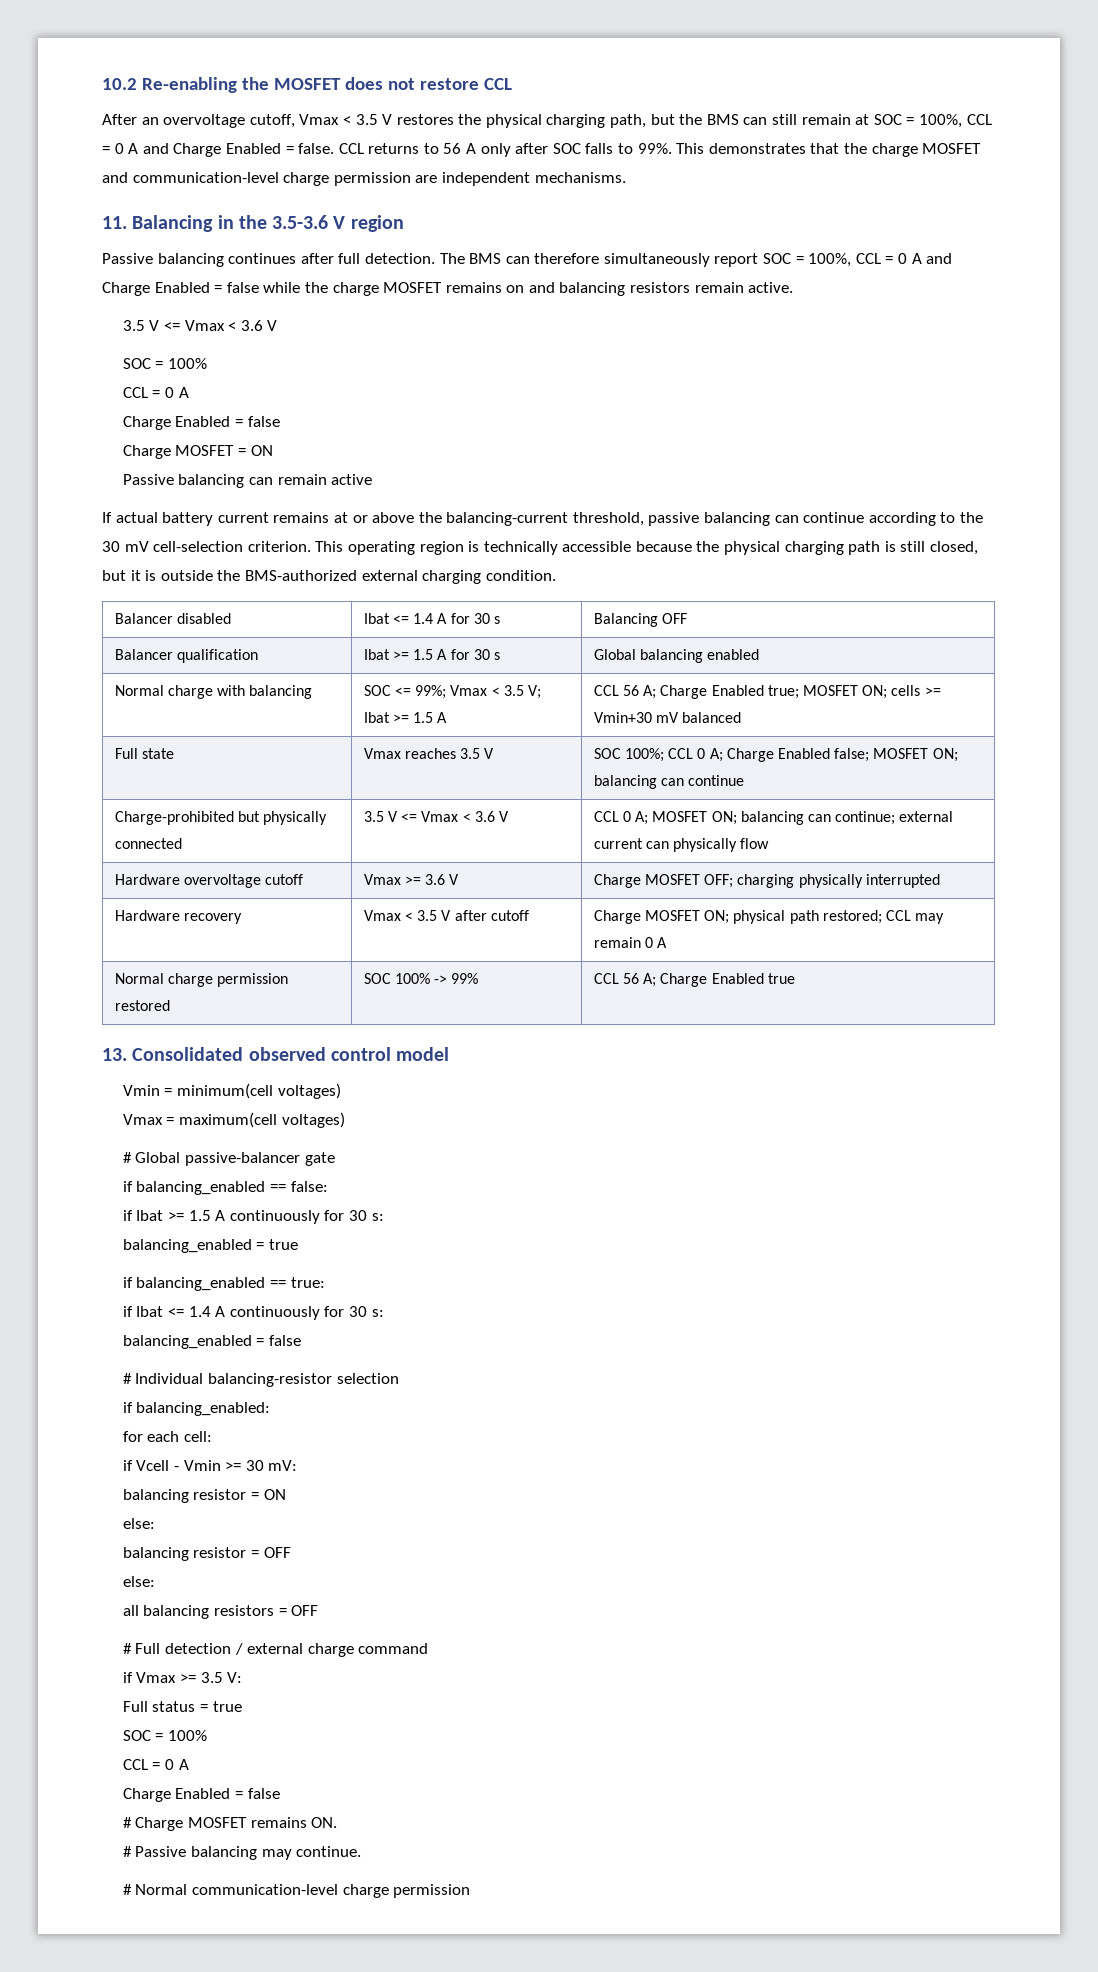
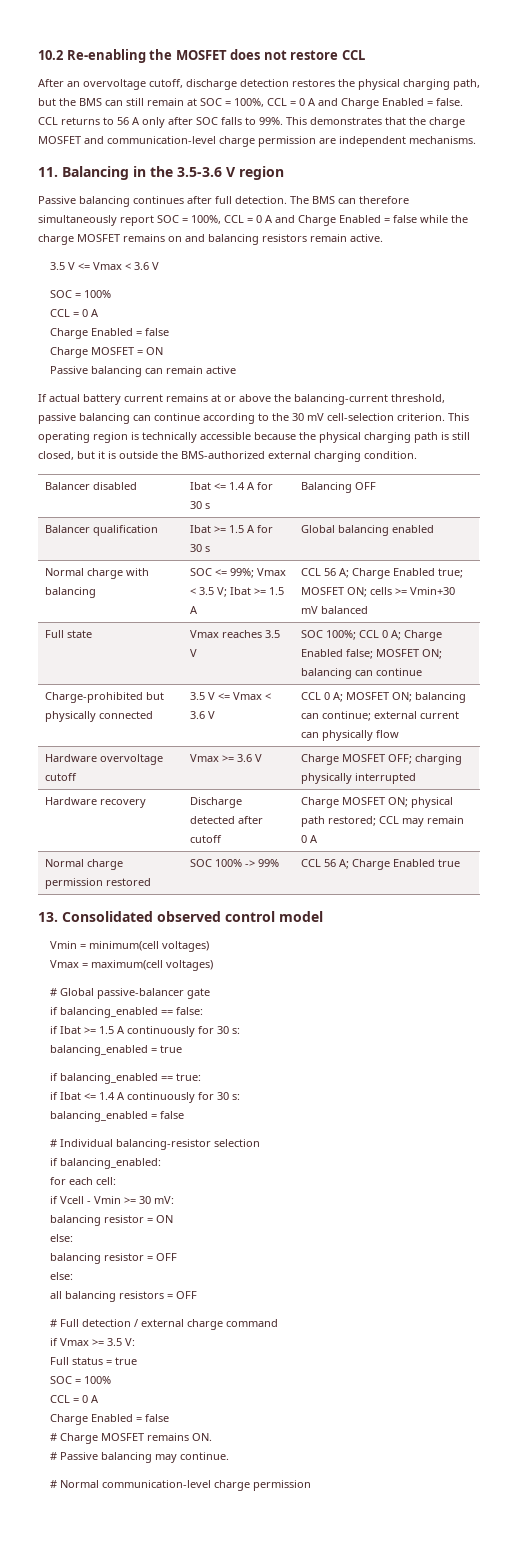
[299,114,393,125] Vmax < 3.5 V -> [186,79,289,90] discharge detection
[363,910,452,921] Vmax < 3.5 V -> [190,797,243,808] [190,816,236,824] Discharge detected

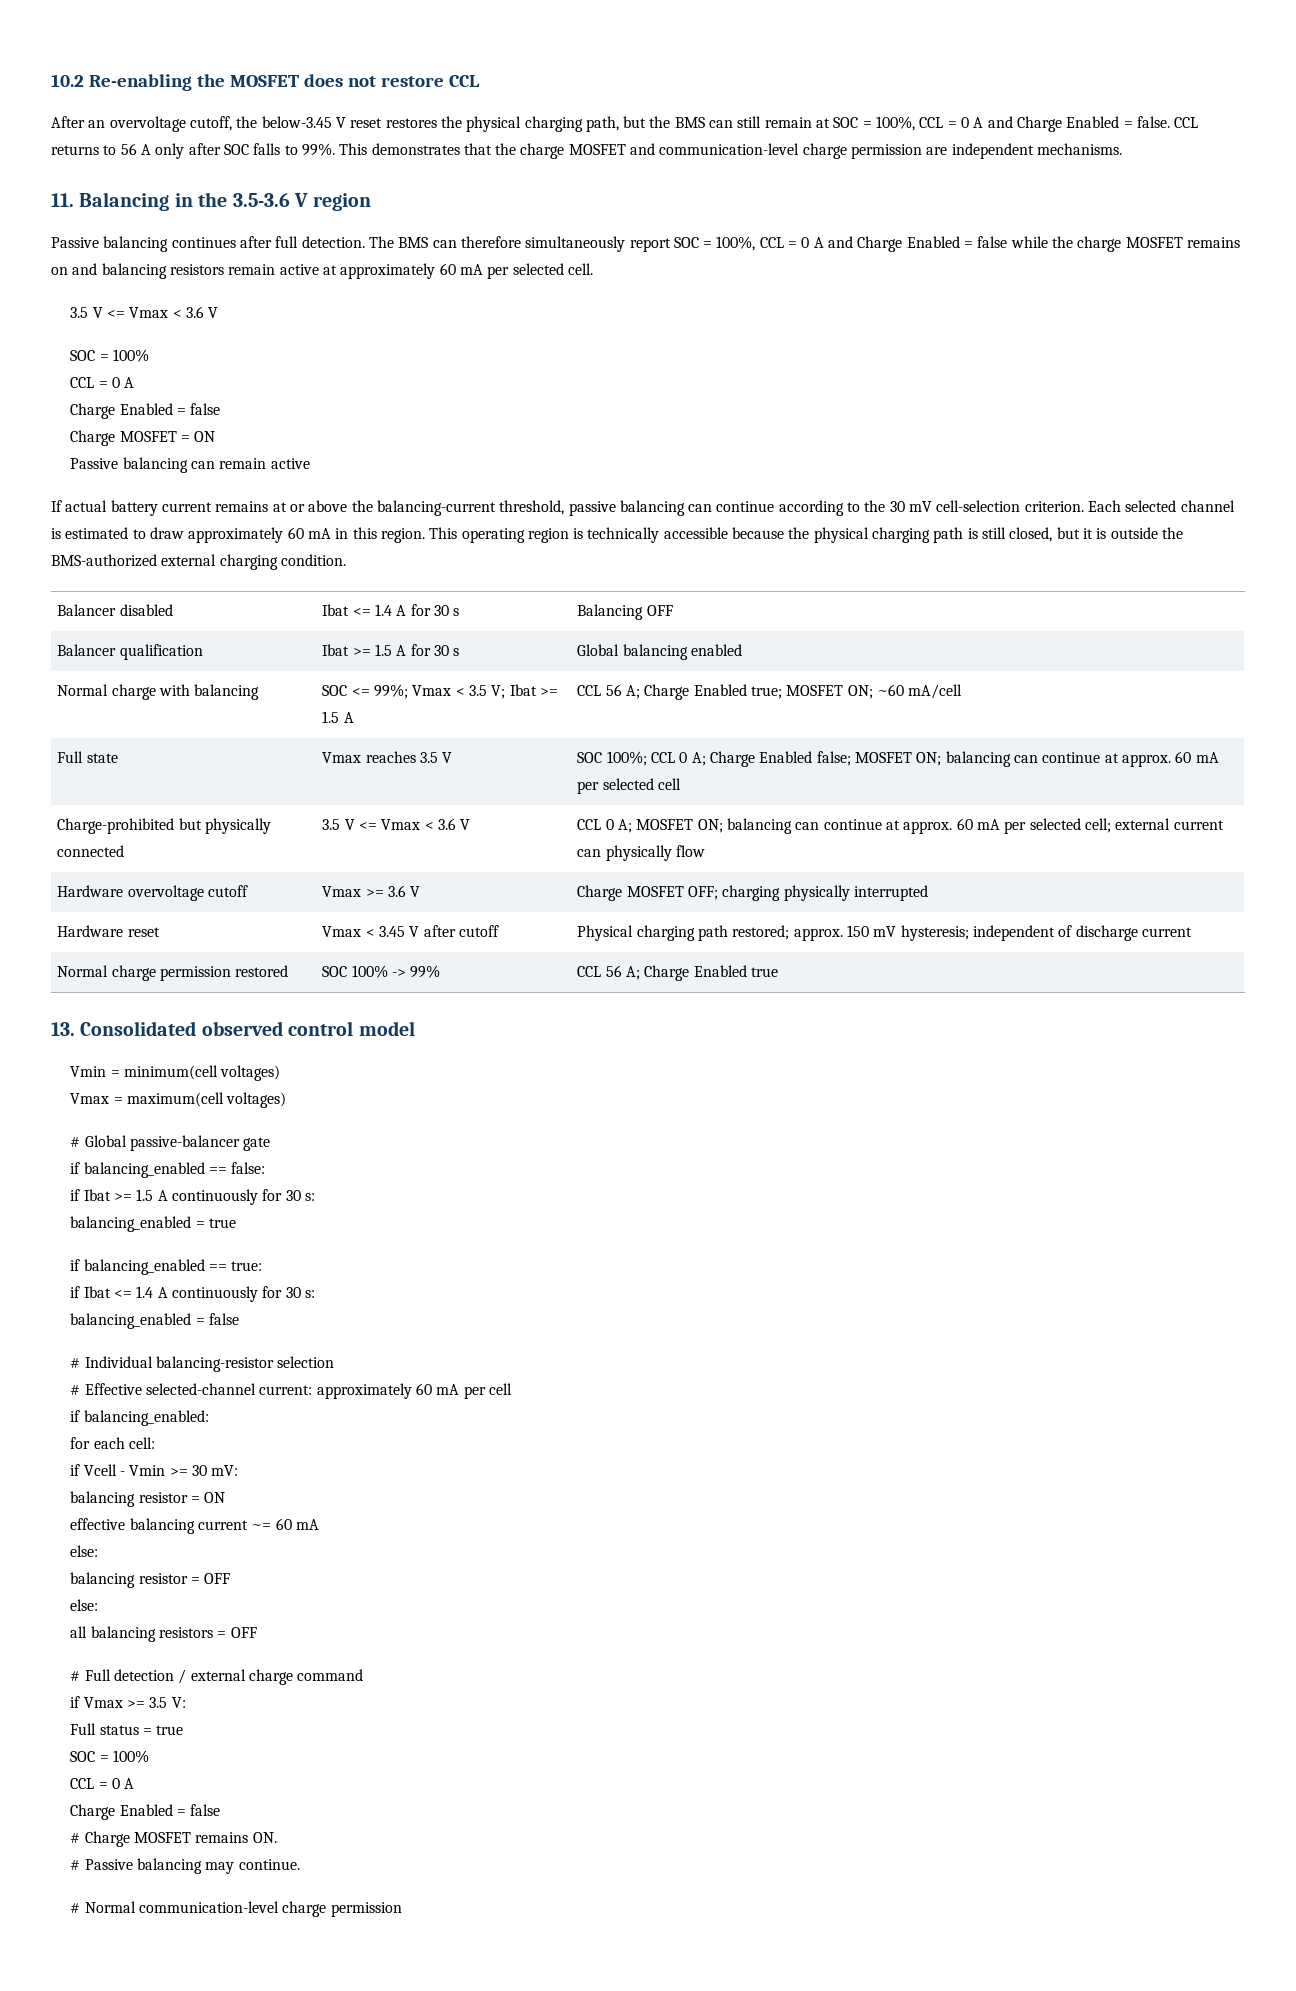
[186,79,289,90] discharge detection -> [236,116,383,128] the below-3.45 V reset
[350,234,383,242] active. -> [279,263,593,279] active at approximately 60 mA per selected cell.
(445, 417) none -> [1088,500,1235,512] [51,527,425,543] Each selected channel is estimated to draw approximately 60 mA in this region.
[370,587,456,595] [301,606,369,614] cells >= Vmin+30 mV balanced -> [877,684,963,699] ~60 mA/cell
(423, 672) none -> [1104,751,1219,767] [577,778,682,794] at approx. 60 mA per selected cell
[322,711,372,721] continue; -> [823,818,1111,834] continue at approx. 60 mA per selected cell;
[100,799,147,808] [190,797,243,808] [190,816,264,824] [190,835,223,843] [301,797,454,808] [301,816,465,827] [301,835,319,843] recovery | Discharge detected after cutoff | Charge MOSFET ON; physical path restored; CCL may remain 0 A -> [127,927,160,937] [322,925,500,937] [577,925,1193,941] reset | Vmax < 3.45 V after cutoff | Physical charging path restored; approx. 150 mV hysteresis; independent of discharge current
(261, 1143) none -> [70,1383,512,1399] // # Effective selected-channel current: approximately 60 mA per cell
(174, 1219) none -> [70,1518,319,1534] // effective balancing current ~= 60 mA

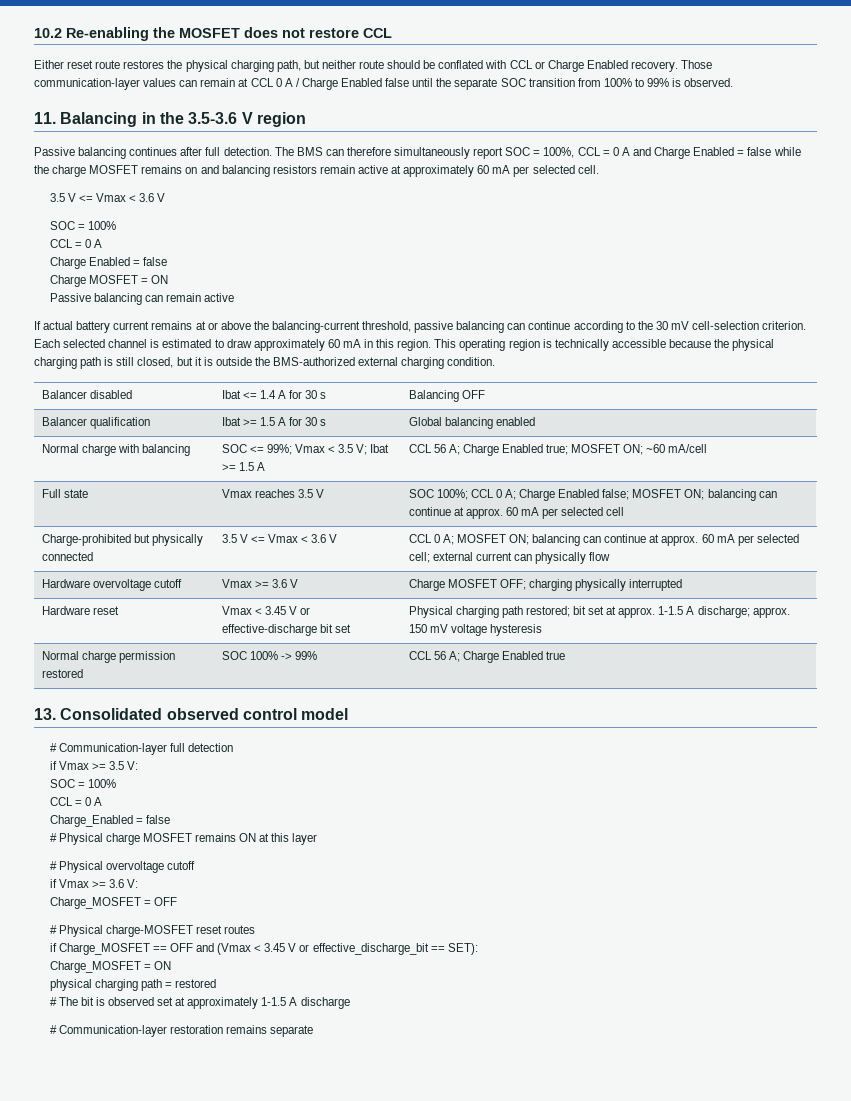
[51,116,383,132] After an overvoltage cutoff, the below-3.45 V reset -> [34,60,121,69] Either reset route
[649,116,1199,132] [51,143,1123,159] the BMS can still remain at SOC = 100%, CCL = 0 A and Charge Enabled = false. CCL returns to 56 A only after SOC falls to 99%. This demonstrates that the charge MOSFET and communication-level charge permission are independent mechanisms. -> [321,60,713,72] [34,78,734,90] neither route should be conflated with CCL or Charge Enabled recovery. Those communication-layer values can remain at CCL 0 A / Charge Enabled false until the separate SOC transition from 100% to 99% is observed.
[423,925,500,937] after cutoff -> [299,607,310,615] [221,624,351,636] or effective-discharge bit set
[793,925,1193,941] approx. 150 mV hysteresis; independent of discharge current -> [572,606,790,618] [408,624,542,636] bit set at approx. 1-1.5 A discharge; approx. 150 mV voltage hysteresis
[70,1065,281,1081] [70,1092,287,1108] [70,1135,271,1151] [70,1162,266,1178] [70,1189,315,1205] [70,1216,236,1232] [70,1259,263,1275] [70,1286,315,1302] [70,1313,239,1329] [70,1356,335,1372] [70,1383,512,1399] [70,1410,209,1426] [70,1437,155,1449] [70,1464,239,1476] [70,1491,226,1507] [70,1518,319,1534] [70,1545,99,1557] [70,1572,231,1588] [70,1599,99,1611] [70,1626,257,1642] [70,1669,364,1685] Vmin = minimum(cell voltages) // Vmax = maximum(cell voltages) // # Global passive-balancer gate // if balancing_enabled == false: // if Ibat >= 1.5 A continuously for 30 s: // balancing_enabled = true // if balancing_enabled == true: // if Ibat <= 1.4 A continuously for 30 s: // balancing_enabled = false // # Individual balancing-resistor selection // # Effective selected-channel current: approximately 60 mA per cell // if balancing_enabled: // for each cell: // if Vcell - Vmin >= 30 mV: // balancing resistor = ON // effective balancing current ~= 60 mA // else: // balancing resistor = OFF // else: // all balancing resistors = OFF // # Full detection / external charge command -> [49,743,233,755] # Communication-layer full detection
[70,1723,184,1735] [70,1750,149,1763] [70,1778,135,1789] [70,1804,221,1820] [70,1831,277,1847] [70,1858,300,1874] [70,1901,402,1917] // Full status = true // SOC = 100% // CCL = 0 A // Charge Enabled = false // # Charge MOSFET remains ON. // # Passive balancing may continue. // # Normal communication-level charge permission -> [49,779,116,788] [49,797,102,806] [49,815,170,827] [49,833,318,845] [49,861,195,873] [49,879,138,888] [49,897,177,909] [49,925,255,937] [49,943,478,955] [49,961,171,973] [49,979,216,991] [49,997,350,1009] [49,1025,313,1037] // SOC = 100% // CCL = 0 A // Charge_Enabled = false // # Physical charge MOSFET remains ON at this layer // # Physical overvoltage cutoff // if Vmax >= 3.6 V: // Charge_MOSFET = OFF // # Physical charge-MOSFET reset routes // if Charge_MOSFET == OFF and (Vmax < 3.45 V or effective_discharge_bit == SET): // Charge_MOSFET = ON // physical charging path = restored // # The bit is observed set at approximately 1-1.5 A discharge // # Communication-layer restoration remains separate

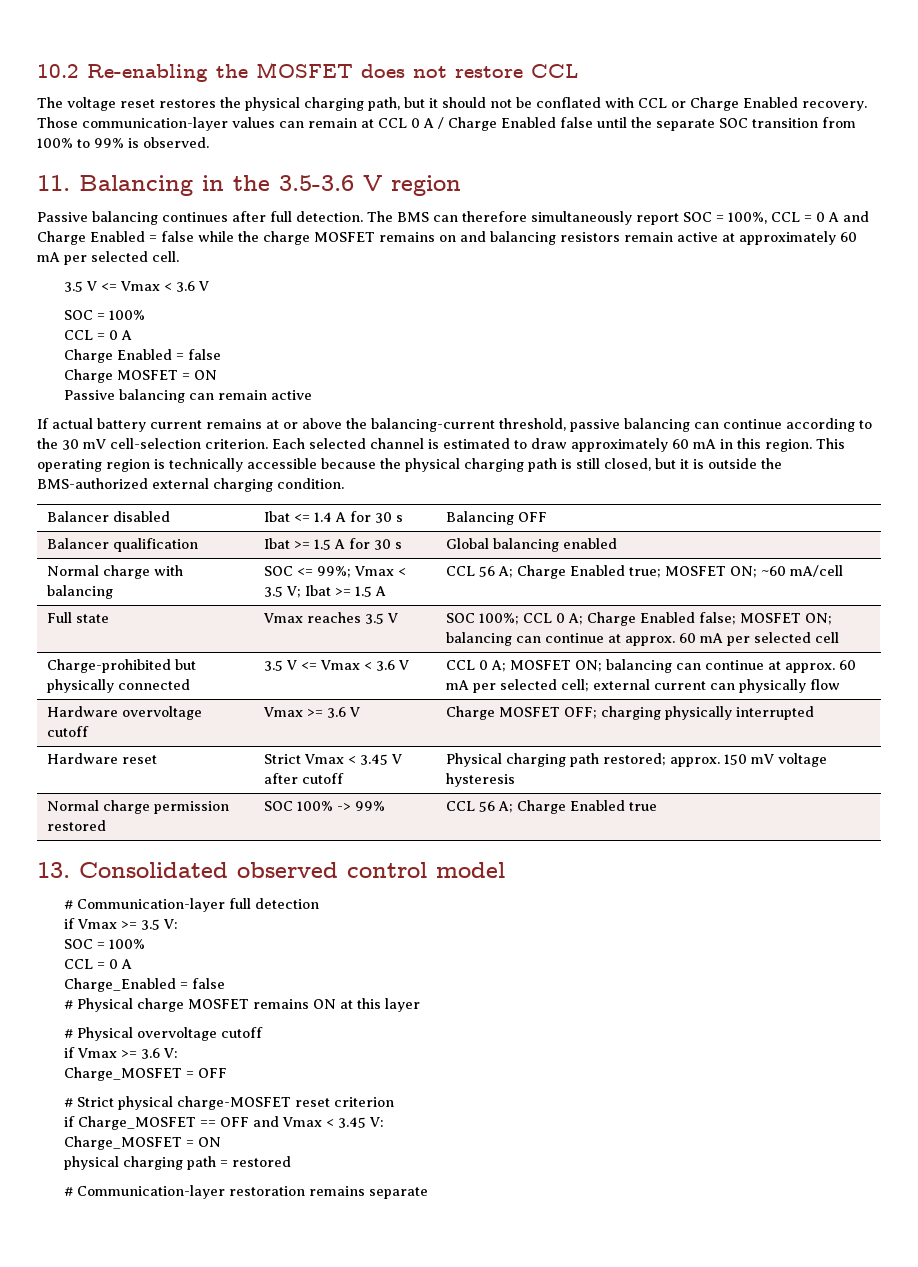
[34,60,121,69] Either reset route -> [37,97,155,111] The voltage reset
[321,60,421,69] neither route should -> [429,97,512,108] it should not
(119, 610) none -> [263,754,301,764] Strict
[299,607,310,615] [221,624,351,636] or effective-discharge bit set -> [263,773,344,784] after cutoff
[572,606,750,618] bit set at approx. 1-1.5 A discharge; -> (666, 759) none
[58,925,103,937] Physical -> [77,1096,174,1110] Strict physical
[223,925,255,934] routes -> [334,1097,395,1107] criterion
[217,943,478,955] (Vmax < 3.45 V or effective_discharge_bit == SET): -> [282,1117,385,1128] Vmax < 3.45 V:
[49,997,350,1009] // # The bit is observed set at approximately 1-1.5 A discharge -> (292, 1161) none

